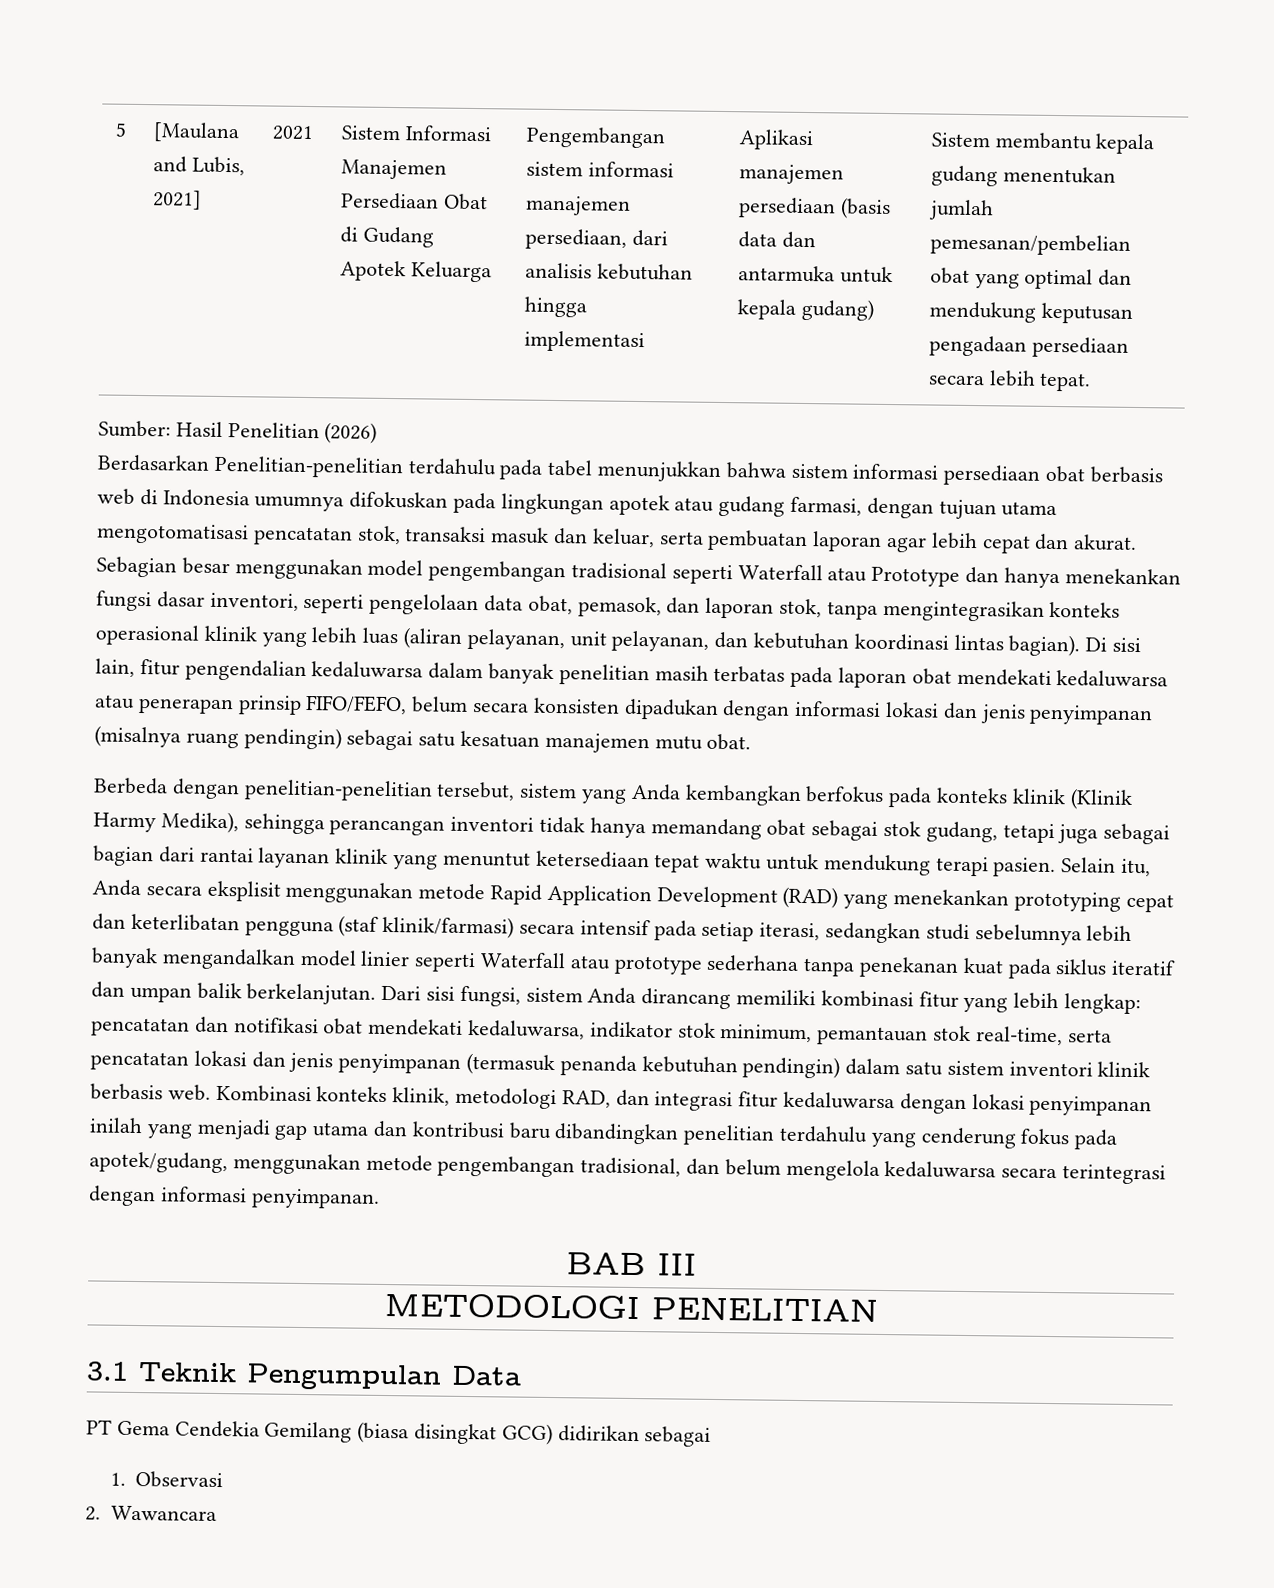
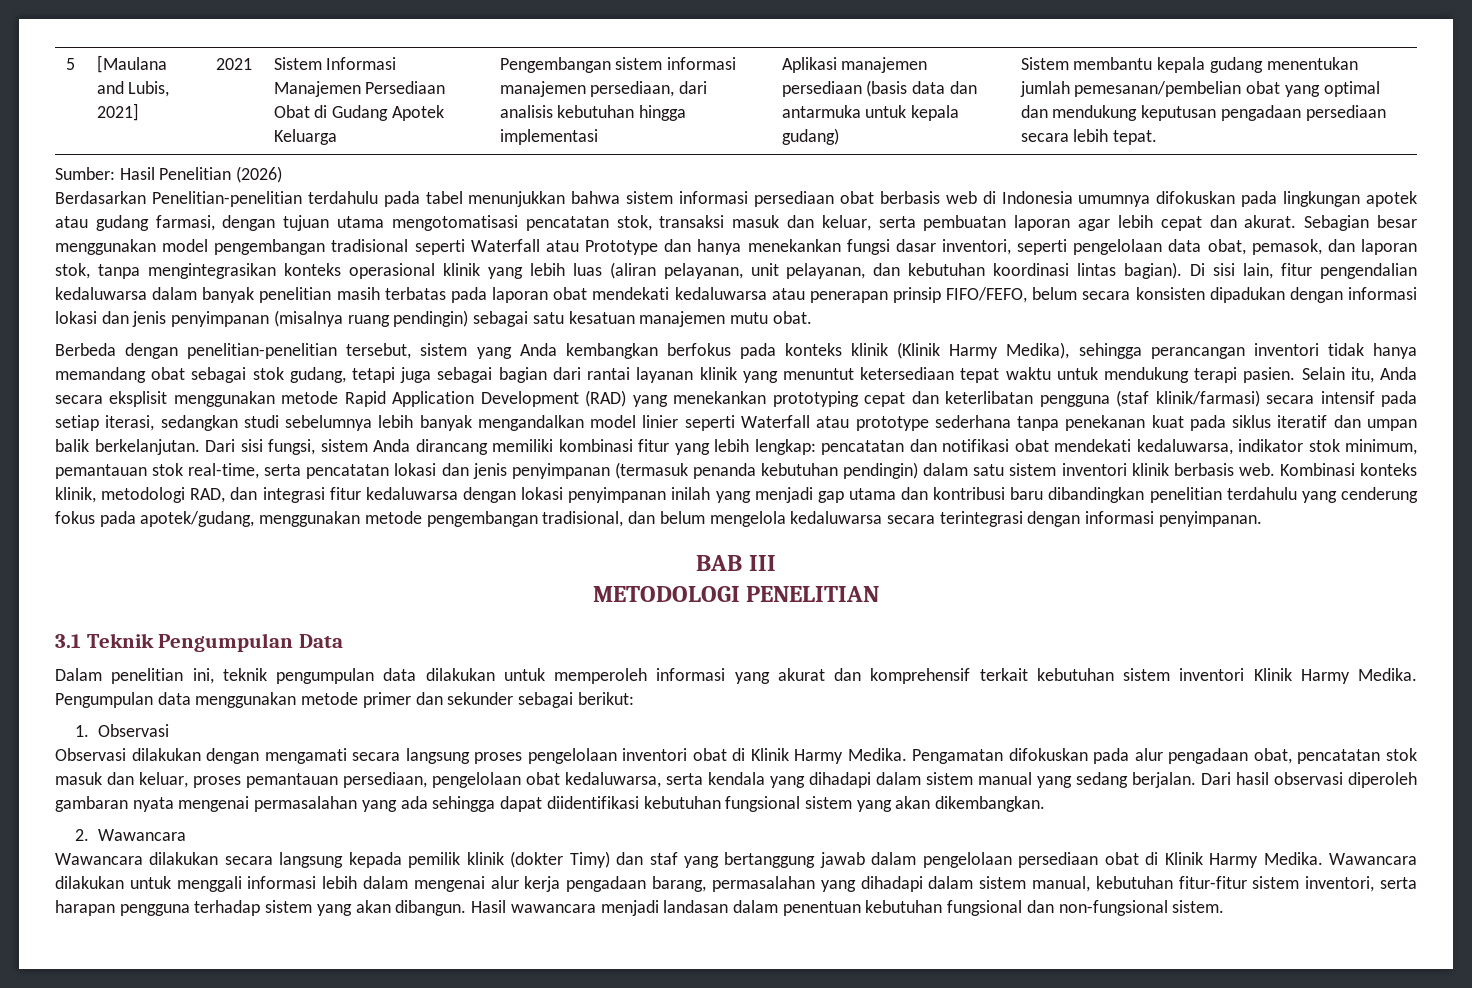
[86,1419,712,1447] PT Gema Cendekia Gemilang (biasa disingkat GCG) didirikan sebagai -> [55,668,1417,684] [55,692,634,708] Dalam penelitian ini, teknik pengumpulan data dilakukan untuk memperoleh informasi yang akurat dan komprehensif terkait kebutuhan sistem inventori Klinik Harmy Medika. Pengumpulan data menggunakan metode primer dan sekunder sebagai berikut:
[85,1505,217,1521] 2. Wawancara -> [55,748,1418,764] [55,772,1417,788] [55,796,1046,812] [75,829,186,841] [55,851,1418,868] [55,876,1418,892] [55,900,1225,916] Observasi dilakukan dengan mengamati secara langsung proses pengelolaan inventori obat di Klinik Harmy Medika. Pengamatan difokuskan pada alur pengadaan obat, pencatatan stok masuk dan keluar, proses pemantauan persediaan, pengelolaan obat kedaluwarsa, serta kendala yang dihadapi dalam sistem manual yang sedang berjalan. Dari hasil observasi diperoleh gambaran nyata mengenai permasalahan yang ada sehingga dapat diidentifikasi kebutuhan fungsional sistem yang akan dikembangkan. // 2. Wawancara // Wawancara dilakukan secara langsung kepada pemilik klinik (dokter Timy) dan staf yang bertanggung jawab dalam pengelolaan persediaan obat di Klinik Harmy Medika. Wawancara dilakukan untuk menggali informasi lebih dalam mengenai alur kerja pengadaan barang, permasalahan yang dihadapi dalam sistem manual, kebutuhan fitur-fitur sistem inventori, serta harapan pengguna terhadap sistem yang akan dibangun. Hasil wawancara menjadi landasan dalam penentuan kebutuhan fungsional dan non-fungsional sistem.

